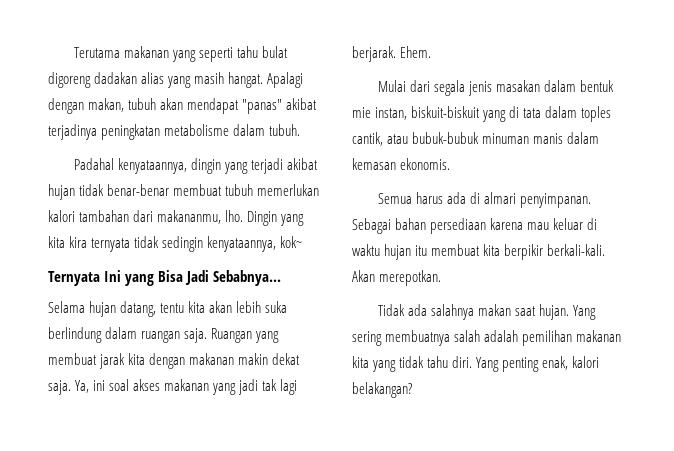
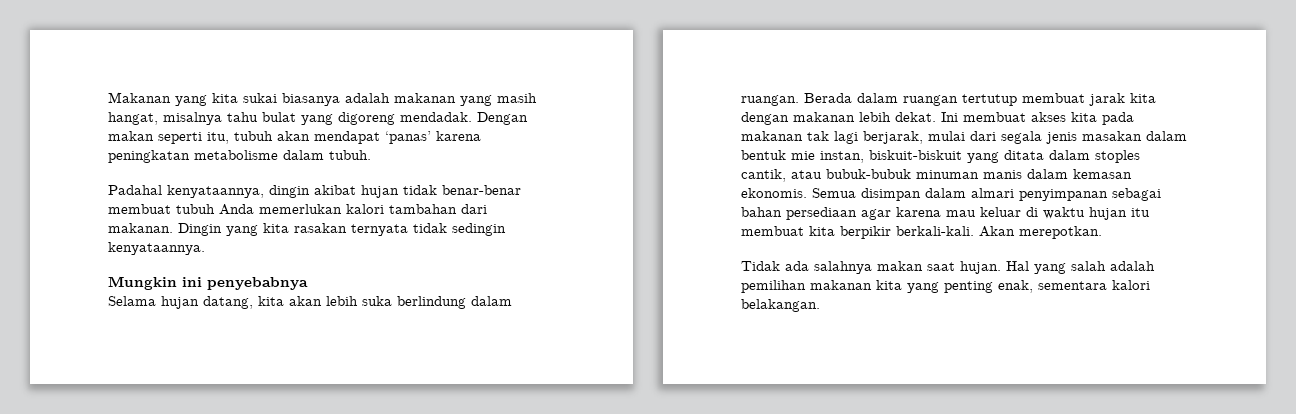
[73,46,288,62] [48,72,304,88] [48,98,318,114] [48,124,97,140] Terutama makanan yang seperti tahu bulat digoreng dadakan alias yang masih hangat. Apalagi dengan makan, tubuh akan mendapat "panas" akibat terjadinya -> [108,92,537,106] [108,112,528,125] [108,131,481,144] Makanan yang kita sukai biasanya adalah makanan yang masih hangat, misalnya tahu bulat yang digoreng mendadak. Dengan makan seperti itu, tubuh akan mendapat ‘panas’ karena
[223,158,283,174] yang terjadi -> (310, 191) none
(254, 190) none -> [219,204,254,215] Anda
[157,210,244,224] makananmu, lho. -> [108,223,173,233] makanan.
[69,236,88,248] kira -> [294,223,347,233] rasakan
[207,236,303,252] [48,270,282,286] kenyataannya, kok~ // Ternyata Ini yang Bisa Jadi Sebabnya... -> [108,242,205,255] [108,276,308,290] kenyataannya. // Mungkin ini penyebabnya
[160,303,185,313] tentu -> (253, 302) none
[141,328,280,343] ruangan saja. Ruangan yang -> [741,93,1017,106] ruangan. Berada dalam ruangan tertutup
[238,353,301,365] [48,379,298,395] [352,46,432,62] [377,80,406,92] makin dekat saja. Ya, ini soal akses makanan yang jadi tak lagi berjarak. Ehem. // Mulai -> [859,112,1134,125] [741,131,965,144] lebih dekat. Ini membuat akses kita pada makanan tak lagi berjarak, mulai
[509,106,612,122] di tata dalam toples -> [1004,150,1140,163] ditata dalam stoples
[377,192,591,208] [352,218,391,234] // Semua harus ada di almari penyimpanan. Sebagai -> [812,188,1161,201] Semua disimpan dalam almari penyimpanan sebagai
(487, 226) none -> [861,209,891,220] agar
[572,305,596,320] [352,330,451,346] Yang sering membuatnya -> [1006,261,1066,274] Hal yang
[399,356,600,372] [352,382,412,398] tidak tahu diri. Yang penting enak, kalori belakangan? -> [944,280,1150,293] [741,299,820,312] penting enak, sementara kalori belakangan.

